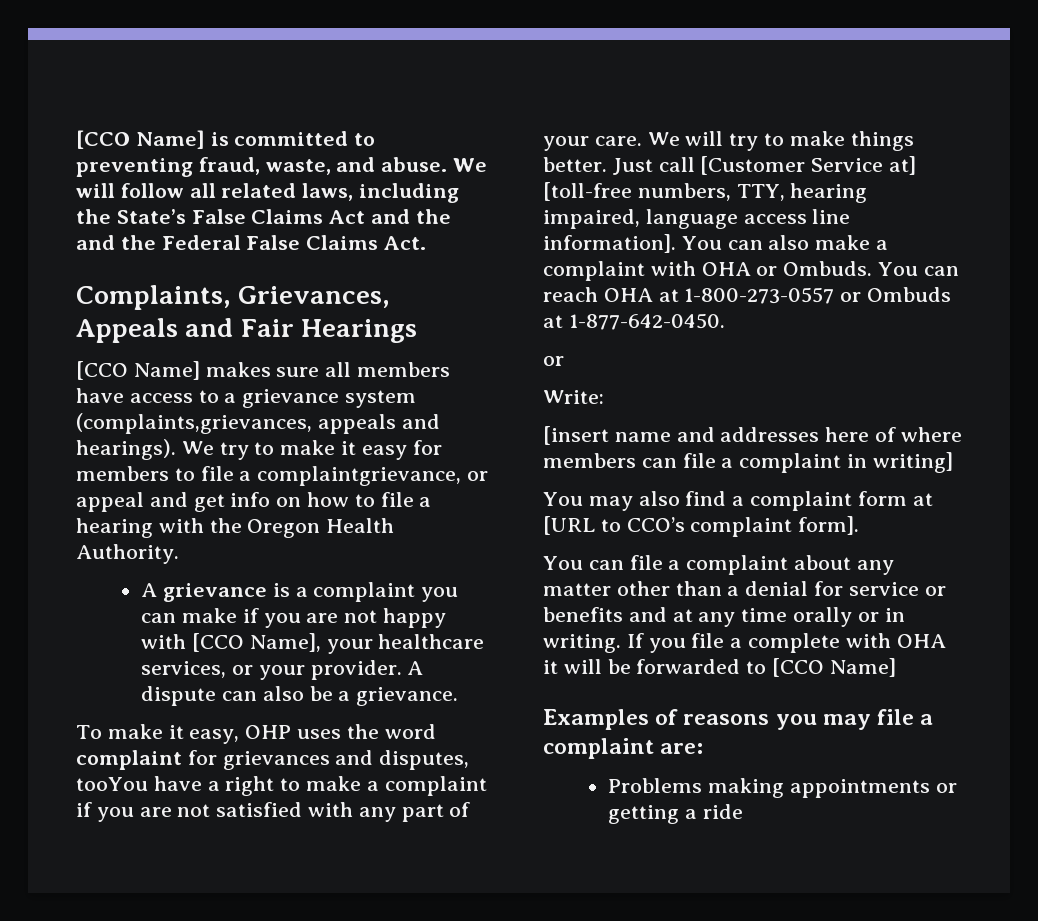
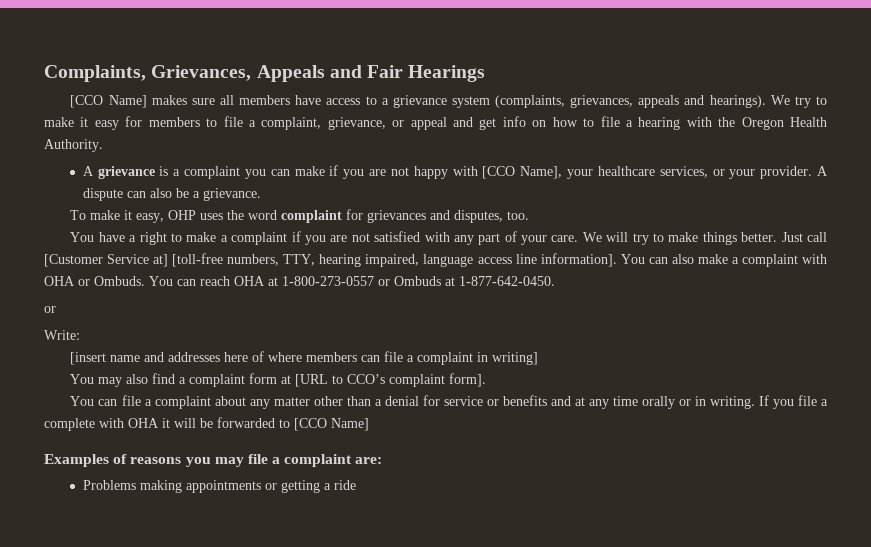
[76,130,376,149] [76,157,488,177] [76,183,460,203] [76,209,451,224] [76,235,426,250] [CCO Name] is committed to preventing fraud, waste, and abuse. We will follow all related laws, including the State’s False Claims Act and the and the Federal False Claims Act. // -> (44, 73) none
[76,413,312,434] (complaints,grievances, -> [495,95,634,108] (complaints, grievances,
[257,466,462,486] complaintgrievance, -> [261,117,386,130] complaint, grievance,
[76,777,148,791] tooYou -> [507,211,530,220] [70,232,95,242] too. // You

